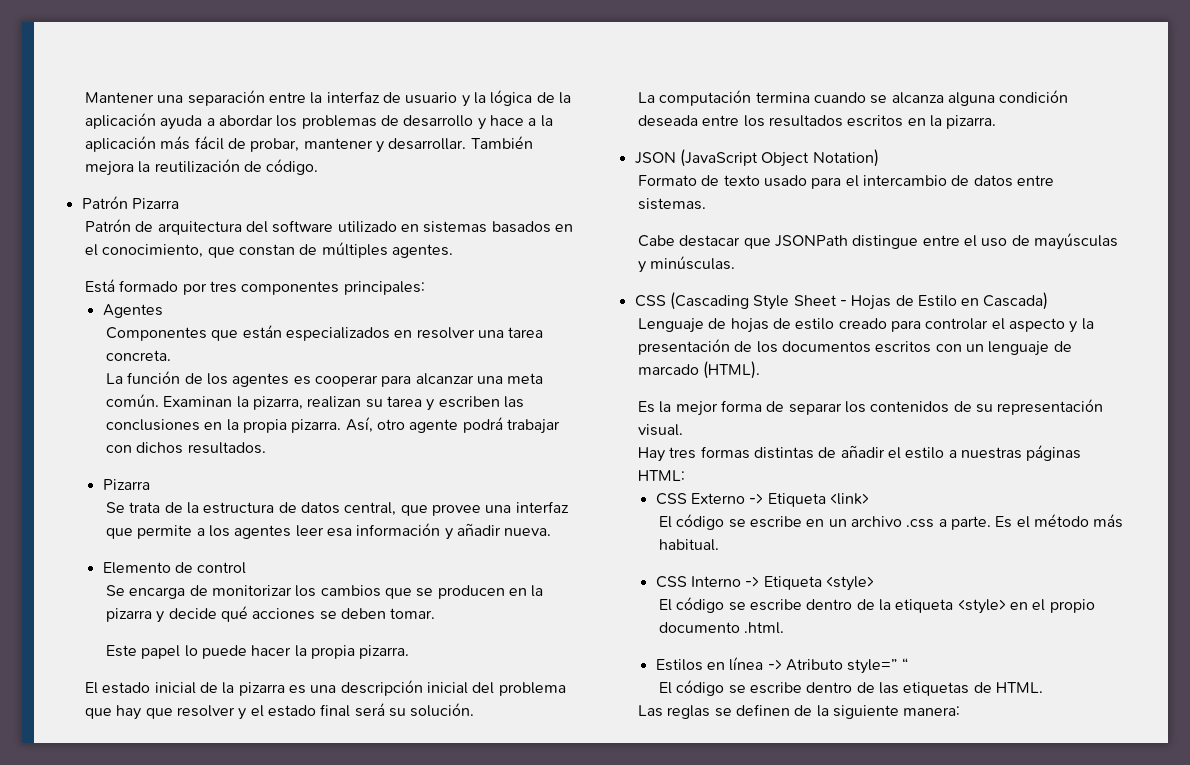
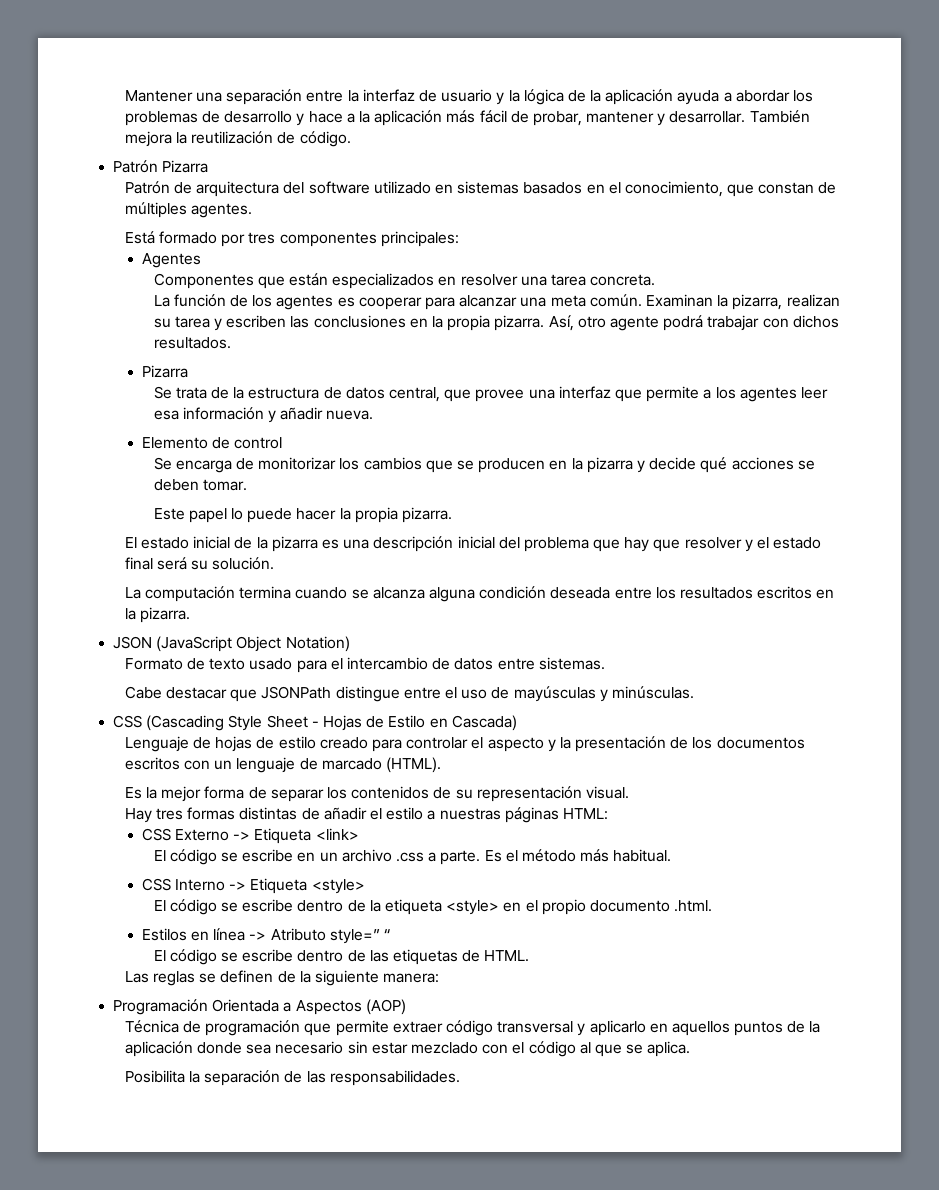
(961, 711) none -> [113,999,406,1015] [124,1020,821,1036] [124,1041,691,1057] [124,1070,460,1086] // Programación Orientada a Aspectos (AOP) // Técnica de programación que permite extraer código transversal y aplicarlo en aquellos puntos de la aplicación donde sea necesario sin estar mezclado con el código al que se aplica. // Posibilita la separación de las responsabilidades.

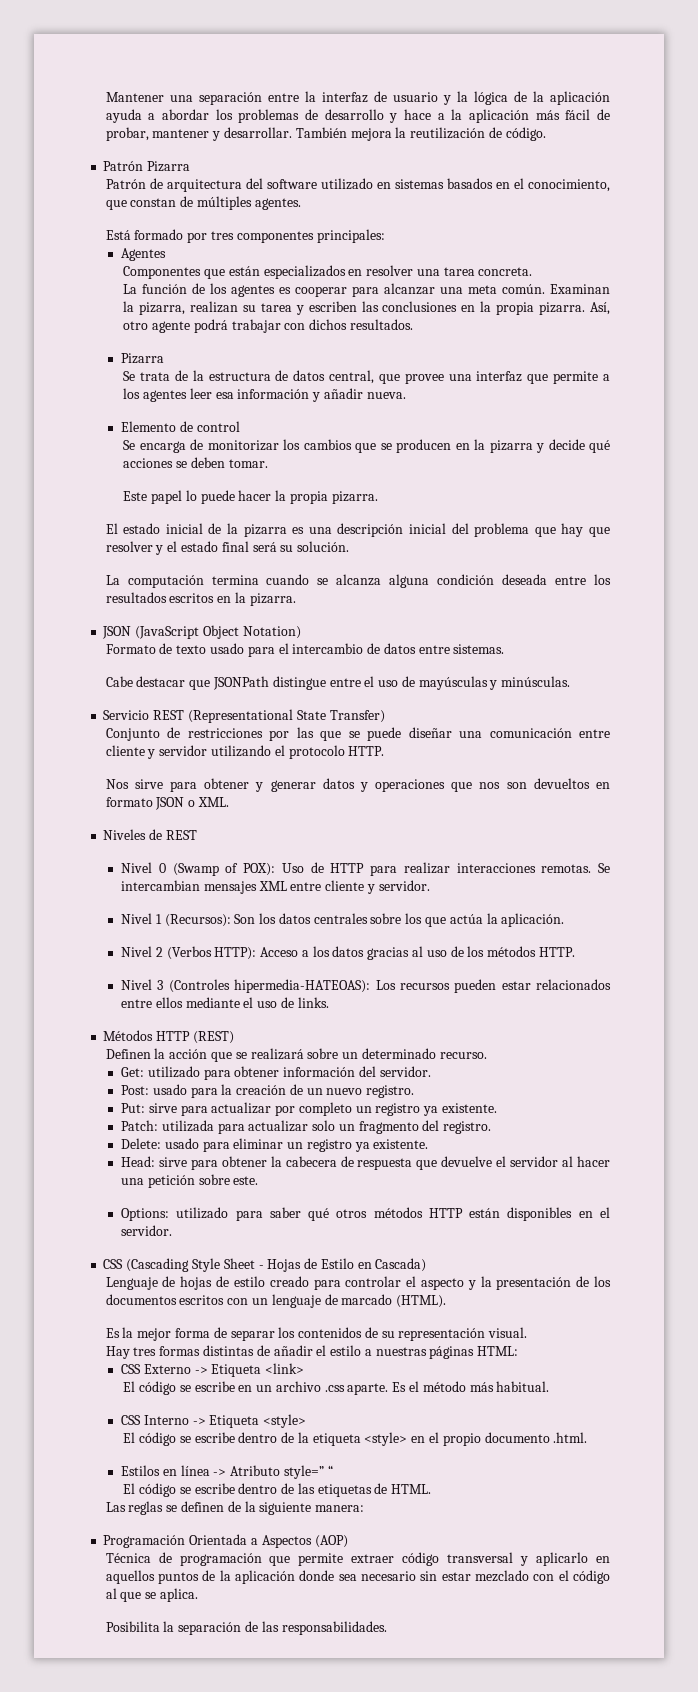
(694, 692) none -> [103,709,385,723] [105,727,610,741] [105,745,385,759] [105,778,611,792] [105,797,229,810] [103,829,197,840] [121,862,610,876] [121,880,430,894] [121,913,565,927] [121,946,575,960] [121,979,611,993] [121,997,329,1008] [103,1030,234,1044] [105,1048,487,1062] [121,1066,431,1080] [121,1084,415,1098] [121,1102,498,1116] [121,1120,492,1134] [121,1138,429,1152] [121,1156,611,1170] [121,1174,259,1188] [121,1207,610,1221] [121,1225,173,1236] // Servicio REST (Representational State Transfer) // Conjunto de restricciones por las que se puede diseñar una comunicación entre cliente y servidor utilizando el protocolo HTTP. // Nos sirve para obtener y generar datos y operaciones que nos son devueltos en formato JSON o XML. // Niveles de REST // Nivel 0 (Swamp of POX): Uso de HTTP para realizar interacciones remotas. Se intercambian mensajes XML entre cliente y servidor. // Nivel 1 (Recursos): Son los datos centrales sobre los que actúa la aplicación. // Nivel 2 (Verbos HTTP): Acceso a los datos gracias al uso de los métodos HTTP. // Nivel 3 (Controles hipermedia-HATEOAS): Los recursos pueden estar relacionados entre ellos mediante el uso de links. // Métodos HTTP (REST) // Definen la acción que se realizará sobre un determinado recurso. // Get: utilizado para obtener información del servidor. // Post: usado para la creación de un nuevo registro. // Put: sirve para actualizar por completo un registro ya existente. // Patch: utilizada para actualizar solo un fragmento del registro. // Delete: usado para eliminar un registro ya existente. // Head: sirve para obtener la cabecera de respuesta que devuelve el servidor al hacer una petición sobre este. // Options: utilizado para saber qué otros métodos HTTP están disponibles en el servidor.
[428,850,481,865] a parte. -> [347,1383,389,1395] aparte.

